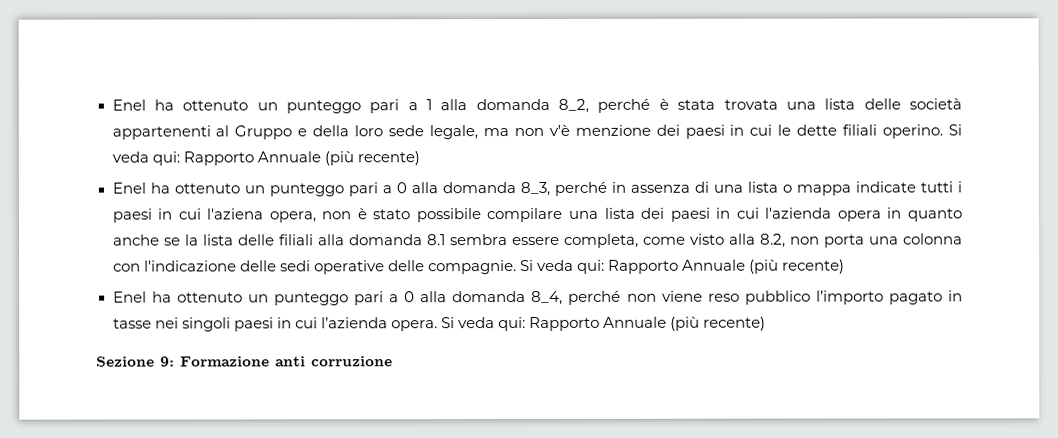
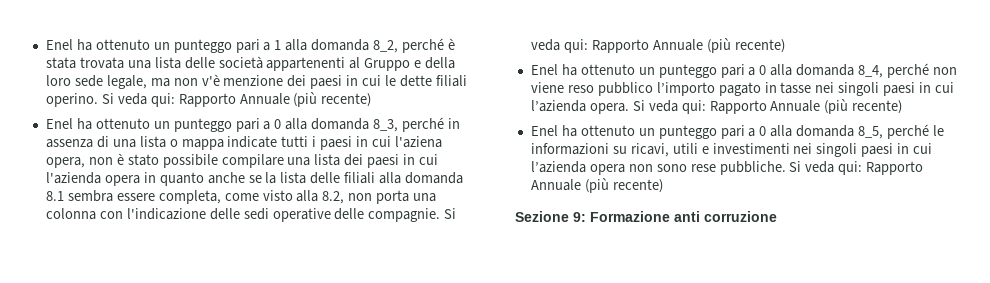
(767, 323) none -> [530,124,944,139] [530,143,933,157] [530,161,924,175] [530,178,663,193] // Enel ha ottenuto un punteggo pari a 0 alla domanda 8_5, perché le informazioni su ricavi, utili e investimenti nei singoli paesi in cui l’azienda opera non sono rese pubbliche. Si veda qui: Rapporto Annuale (più recente)

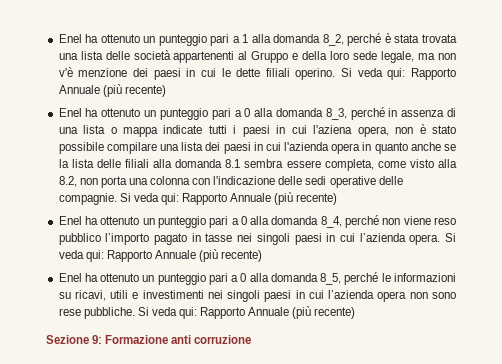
[45,39,232,53] Enel ha ottenuto un punteggo -> [58,34,207,46] Enel ha ottenuto un punteggio
[173,118,232,132] punteggo -> [159,108,208,120] punteggio
[658,64,717,78] punteggo -> [157,216,206,228] punteggio
[658,125,717,139] punteggo -> [157,273,206,285] punteggio

